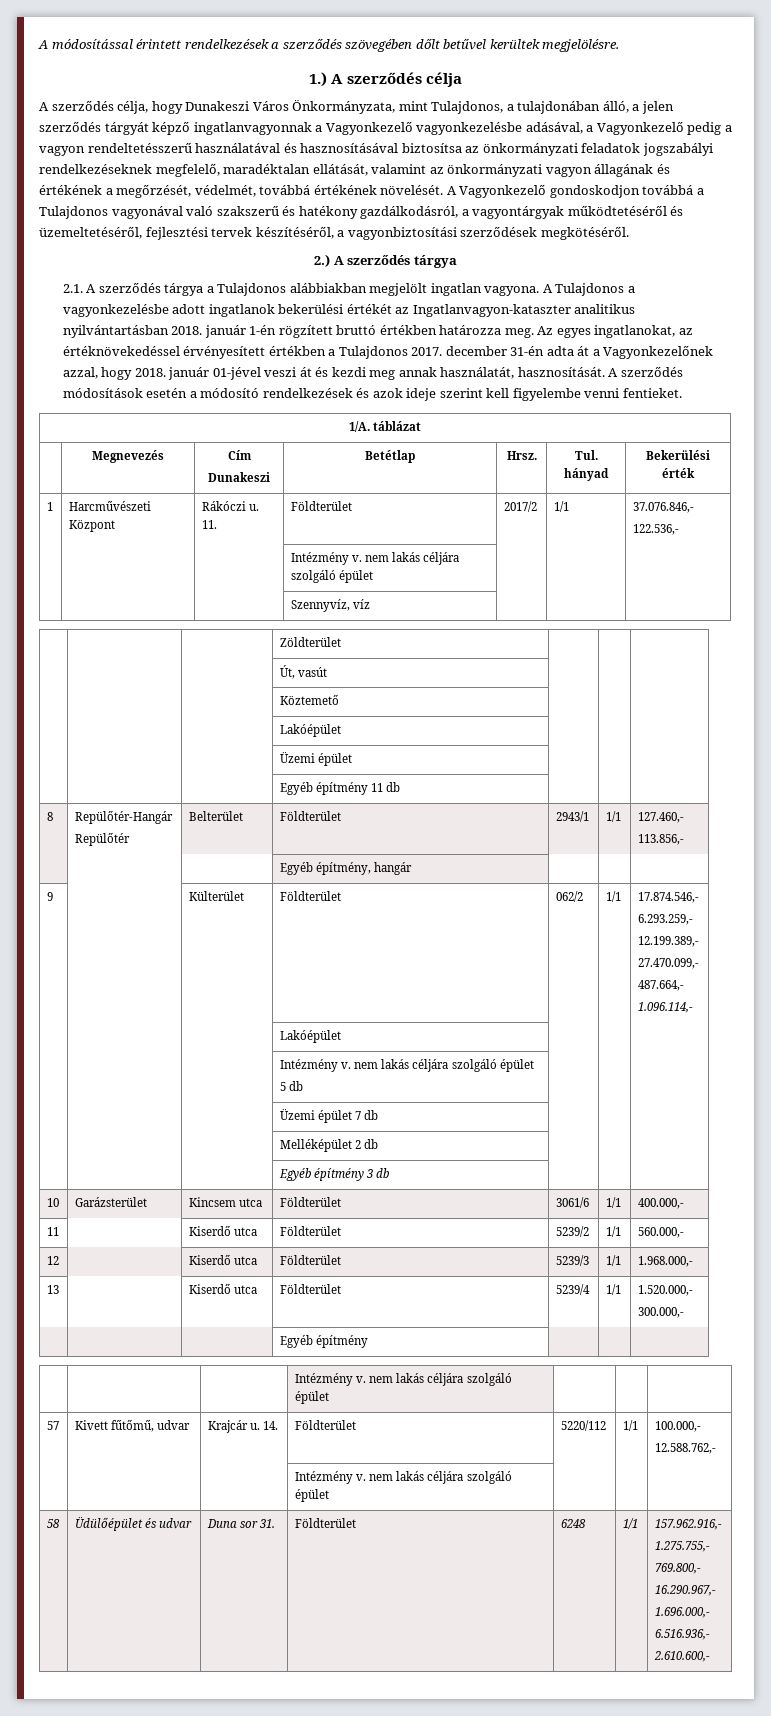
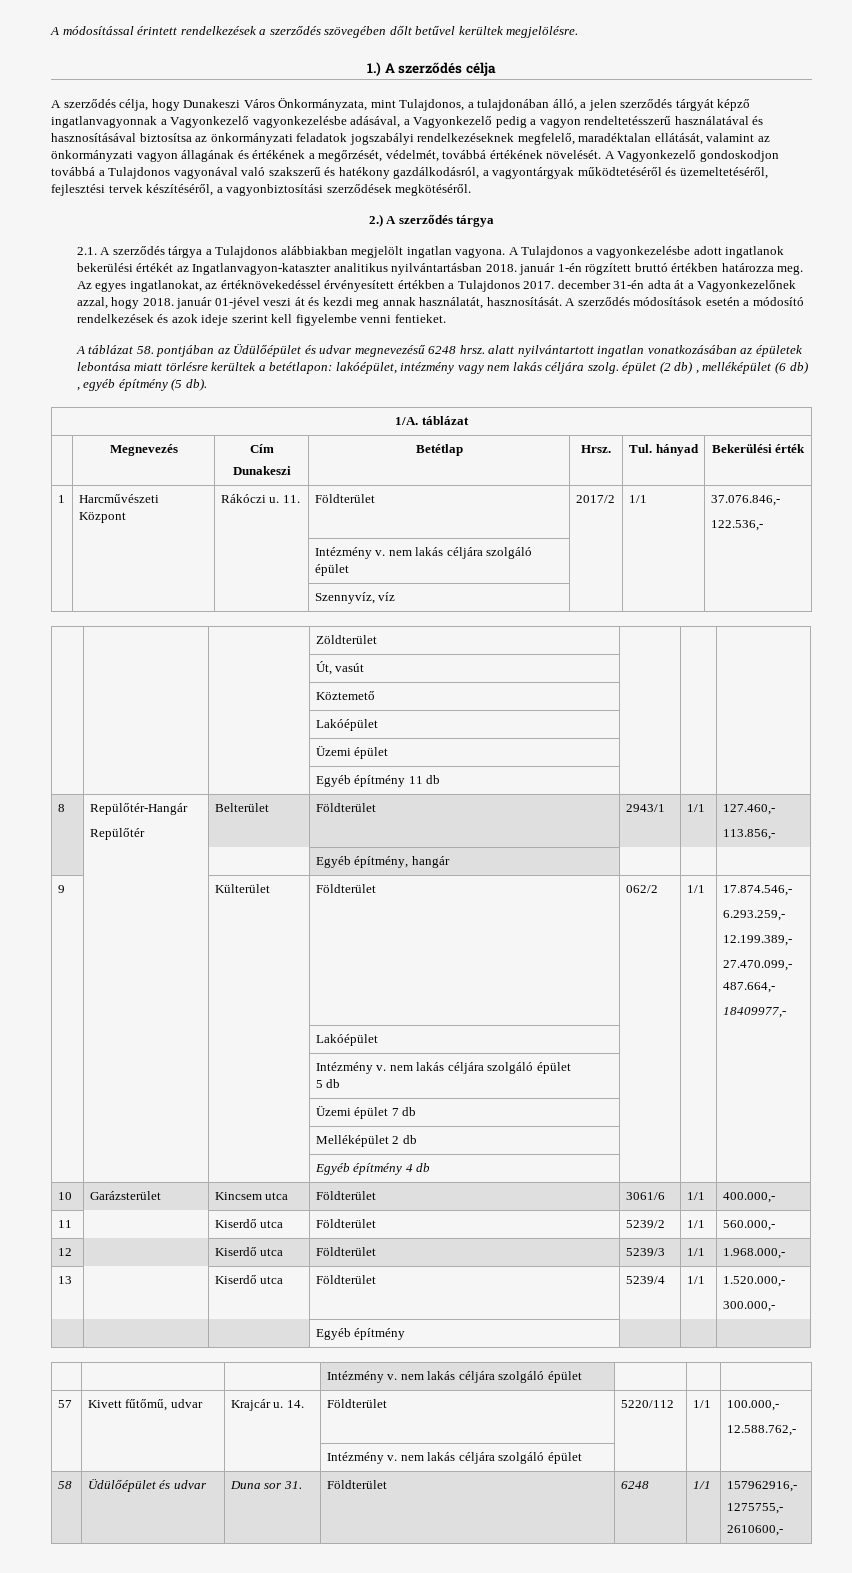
(682, 393) none -> [75,344,802,357] [76,361,808,374] [76,378,207,391] // A táblázat 58. pontjában az Üdülőépület és udvar megnevezésű 6248 hrsz. alatt nyilvántartott ingatlan vonatkozásában az épületek lebontása miatt törlésre kerültek a betétlapon: lakóépület, intézmény vagy nem lakás céljára szolg. épület (2 db) , melléképület (6 db) , egyéb építmény (5 db).
[637,1002,693,1013] 1.096.114,- -> [722,1007,786,1018] 18409977,-
[366,1169,374,1178] 3 -> [405,1164,413,1172] 4
[654,1519,722,1530] [654,1541,710,1552] [654,1563,701,1574] [654,1585,716,1596] [654,1607,710,1618] [654,1629,710,1640] [653,1651,710,1662] 157.962.916,- // 1.275.755,- // 769.800,- // 16.290.967,- // 1.696.000,- // 6.516.936,- // 2.610.600,- -> [726,1481,797,1492] [726,1503,783,1514] [726,1525,783,1536] 157962916,- // 1275755,- // 2610600,-

